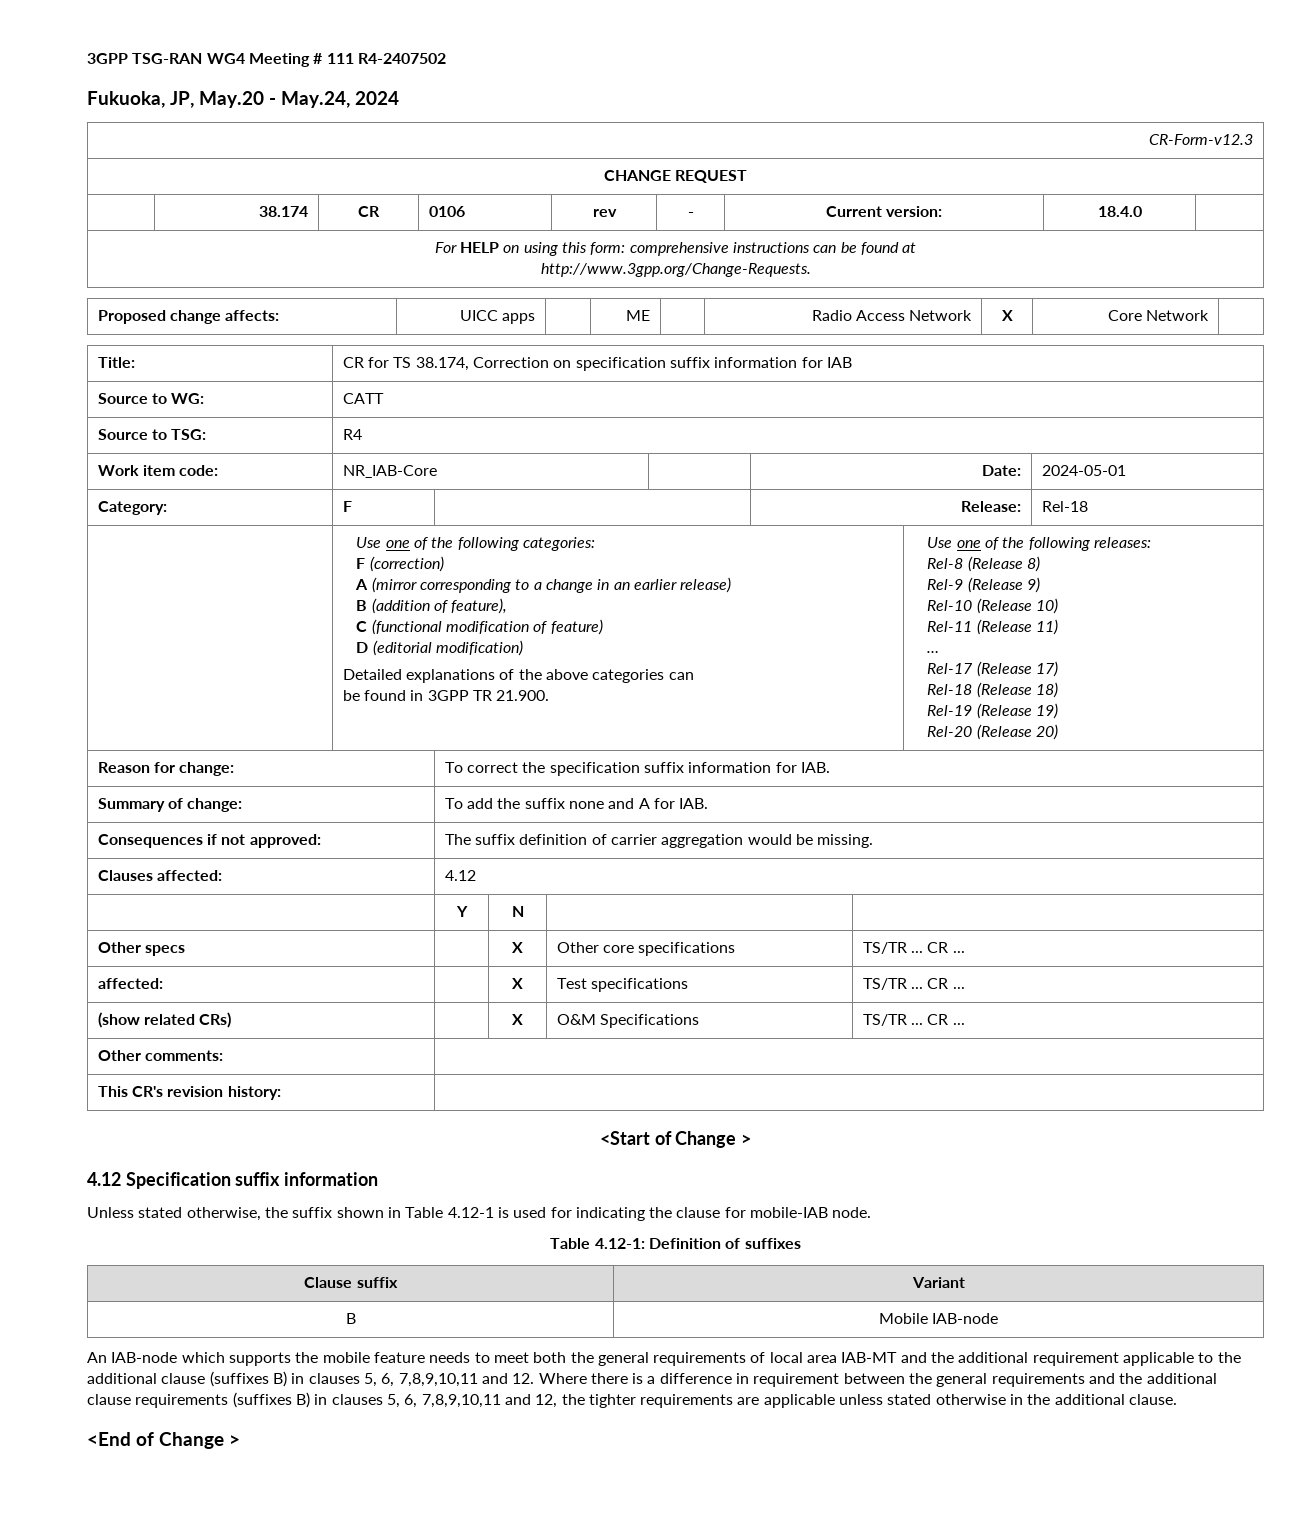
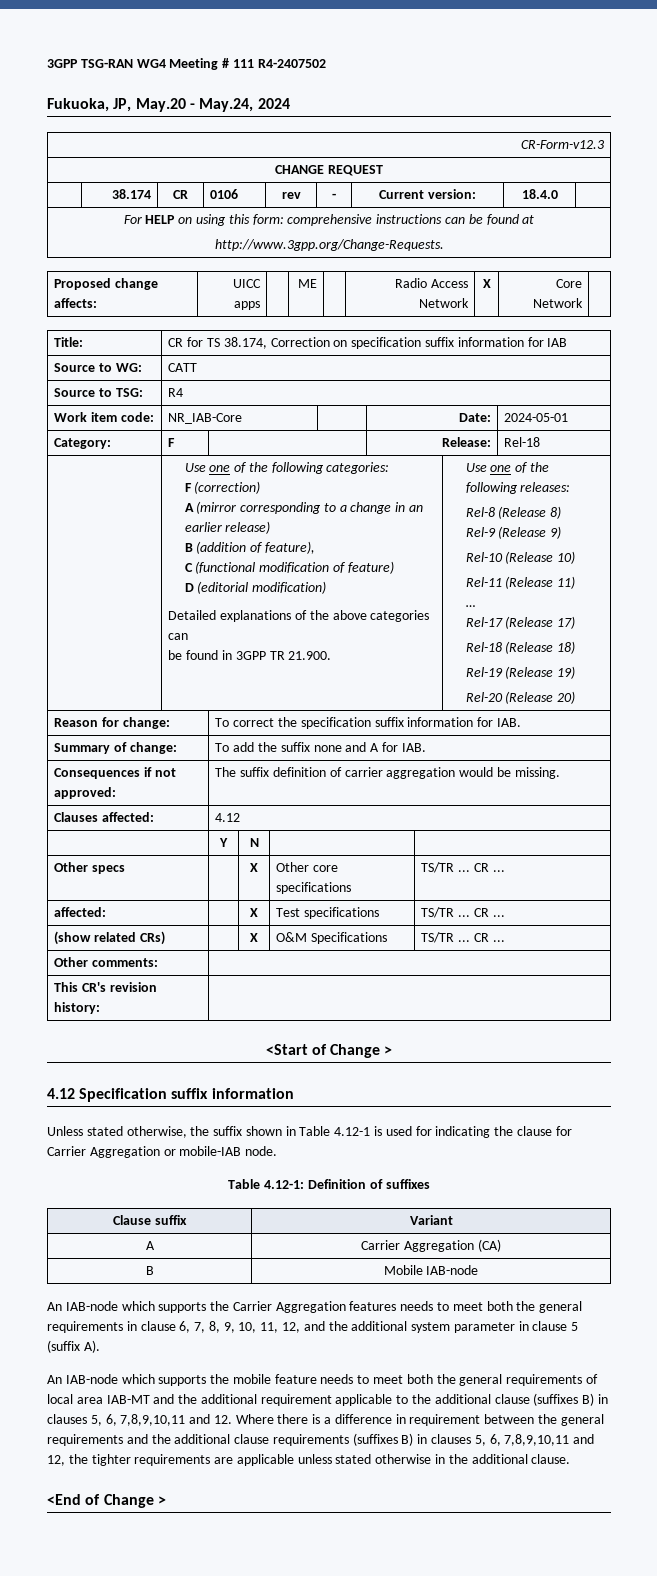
(746, 1212) none -> [47,1146,176,1158] Carrier Aggregation or
(965, 1282) none -> [145,1241,155,1250] [361,1239,501,1252] // A | Carrier Aggregation (CA)
(999, 1318) none -> [47,1301,583,1313] [47,1321,579,1333] [47,1340,100,1353] // An IAB-node which supports the Carrier Aggregation features needs to meet both the general requirements in clause 6, 7, 8, 9, 10, 11, 12, and the additional system parameter in clause 5 (suffix A).

